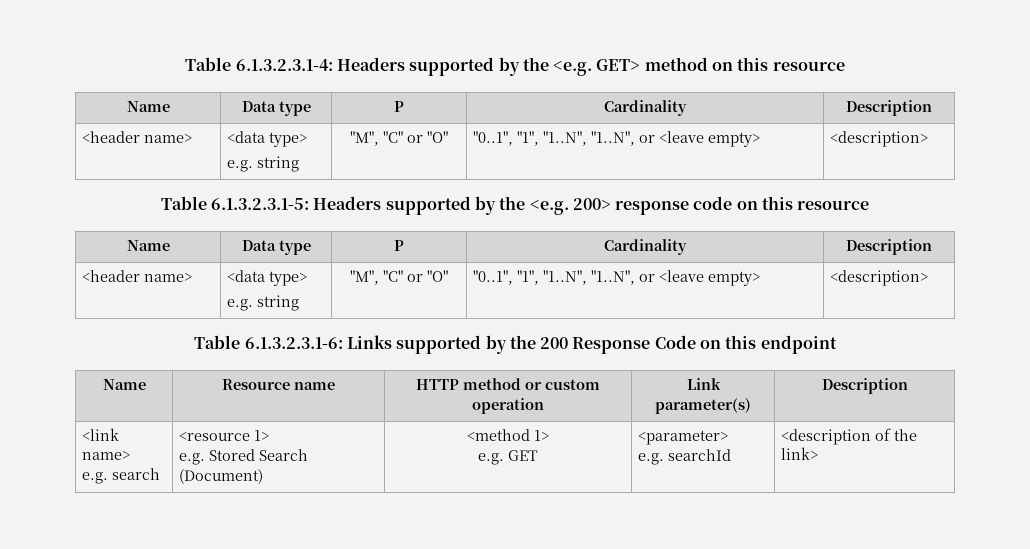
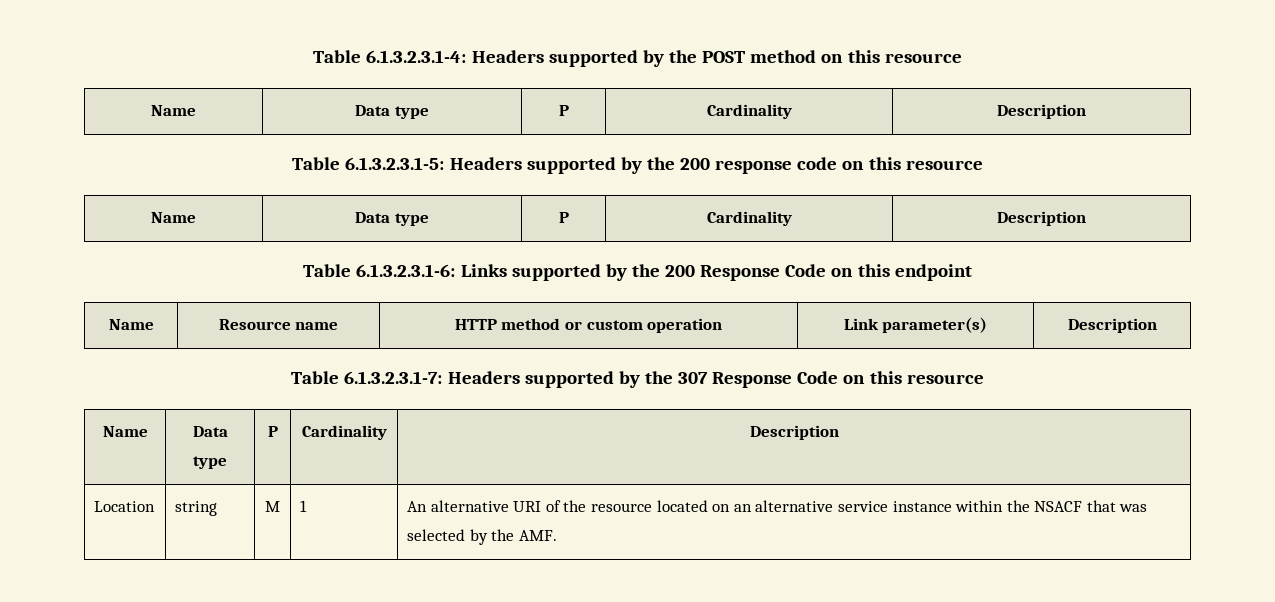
[553,59,641,76] <e.g. GET> -> [702,51,746,63] POST
[81,131,192,143] [226,131,307,147] [226,156,299,172] [350,131,448,146] [472,131,760,147] [829,131,928,147] // <header name> | <data type> // e.g. string | "M", "C" or "O" | "0..1", "1", "1..N", "1..N", or <leave empty> | <description> -> (1086, 111) none
[529,198,611,215] <e.g. 200> -> [680,158,711,170] 200
[81,270,192,282] [226,270,307,286] [226,295,299,311] [350,270,448,285] [472,270,760,286] [829,270,928,286] // <header name> | <data type> // e.g. string | "M", "C" or "O" | "0..1", "1", "1..N", "1..N", or <leave empty> | <description> -> (1086, 218) none
[81,428,119,441] [81,451,130,460] [81,468,160,484] [178,430,269,441] [178,449,308,465] [178,469,263,484] [467,429,549,441] [478,450,538,465] [637,430,728,445] [637,449,731,465] [780,428,917,445] [780,447,818,460] // <link name> // e.g. search | <resource 1> // e.g. Stored Search (Document) | <method 1> // e.g. GET | <parameter> // e.g. searchId | <description of the link> -> [291,371,984,388] [102,426,148,437] [192,426,228,437] [193,456,227,469] [267,426,278,437] [301,425,387,440] [749,425,839,440] [94,501,156,512] [175,501,218,516] [265,501,280,512] [300,500,308,512] [407,500,1148,512] [407,529,557,545] // Table 6.1.3.2.3.1-7: Headers supported by the 307 Response Code on this resource // Name | Data type | P | Cardinality | Description // Location | string | M | 1 | An alternative URI of the resource located on an alternative service instance within the NSACF that was selected by the AMF.

